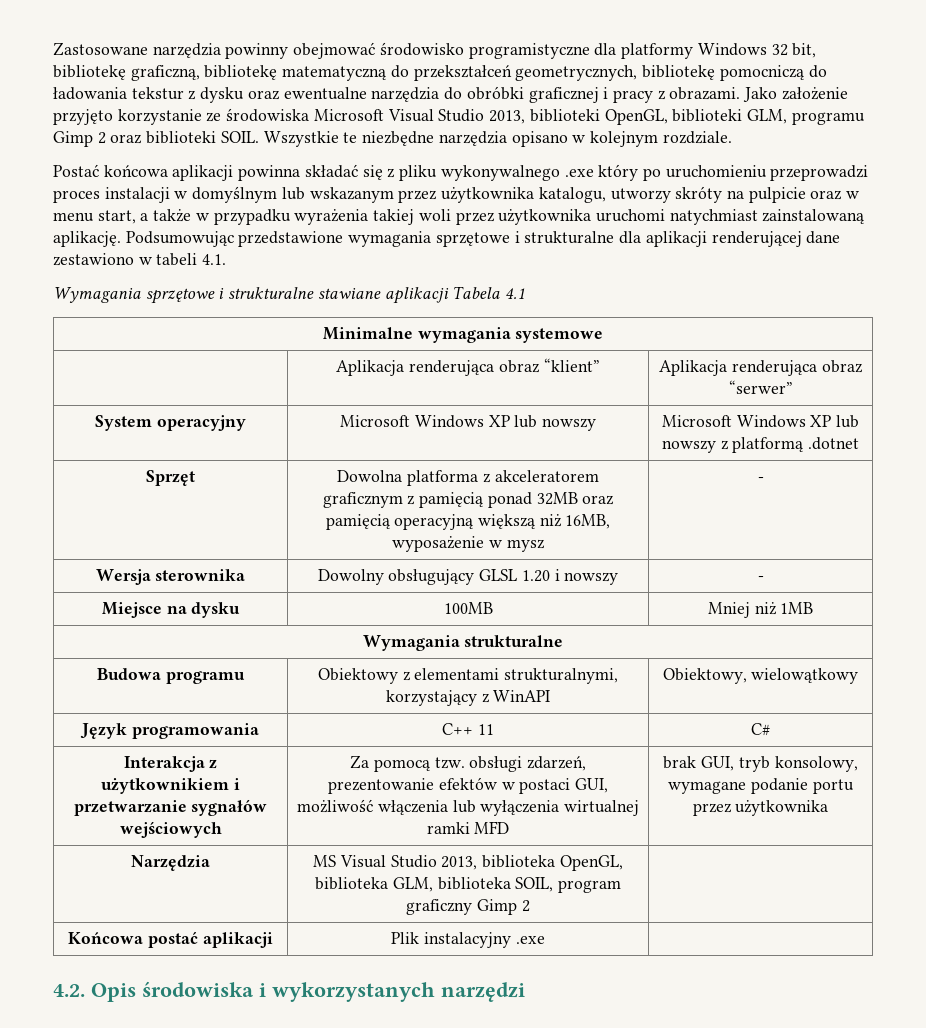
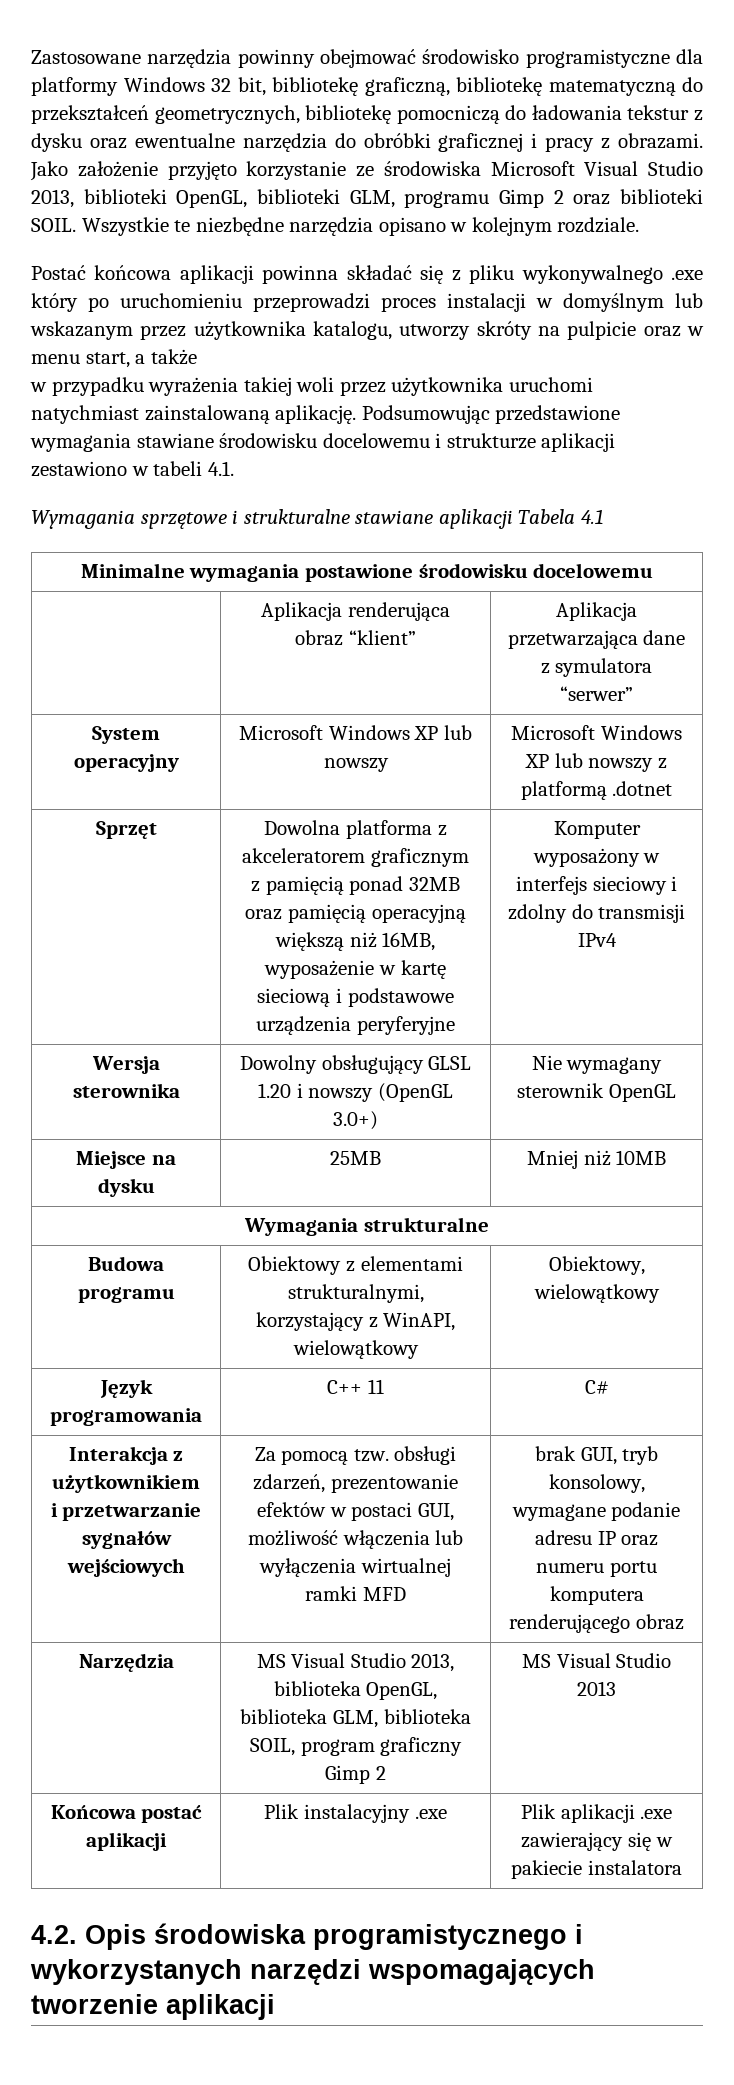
(192, 215) none -> (197, 357) //
[435,231,841,247] sprzętowe i strukturalne dla aplikacji renderującej dane -> [136,433,616,452] stawiane środowisku docelowemu i strukturze aplikacji
[515,328,604,343] systemowe -> [305,563,654,582] postawione środowisku docelowemu
[732,360,863,376] renderująca obraz -> [507,630,686,649] [540,658,653,677] przetwarzająca dane z symulatora
[506,539,545,552] [757,477,764,482] mysz | - -> [400,960,446,979] [257,988,454,1007] [256,1016,455,1035] [553,821,641,839] [532,848,661,867] [515,876,678,895] [507,904,686,923] [577,933,617,947] kartę sieciową i podstawowe urządzenia peryferyjne | Komputer wyposażony w interfejs sieciowy i zdolny do transmisji IPv4
[757,576,764,581] | - -> [377,1083,453,1102] [333,1111,378,1130] [531,1055,663,1074] [517,1083,676,1102] (OpenGL 3.0+) | Nie wymagany sterownik OpenGL
[443,602,493,614] 100MB -> [330,1151,381,1165] 25MB
[780,602,814,614] 1MB -> [616,1150,667,1165] 10MB
[493,690,551,702] WinAPI -> [383,1312,456,1331] [292,1340,419,1359] WinAPI, wielowątkowy
[812,779,854,794] [692,800,829,816] portu przez użytkownika -> [534,1530,659,1546] [536,1561,657,1577] [549,1586,644,1605] [509,1614,684,1633] adresu IP oraz numeru portu komputera renderującego obraz
(530, 906) none -> [521,1653,672,1668] [577,1681,616,1696] MS Visual Studio 2013
(545, 940) none -> [520,1804,673,1823] [521,1832,673,1851] [511,1860,682,1879] Plik aplikacji .exe zawierający się w pakiecie instalatora
(254, 989) none -> [313,1924,567,1950] programistycznego
(525, 992) none -> [368,1959,595,1985] [31,1994,275,2020] wspomagających tworzenie aplikacji

